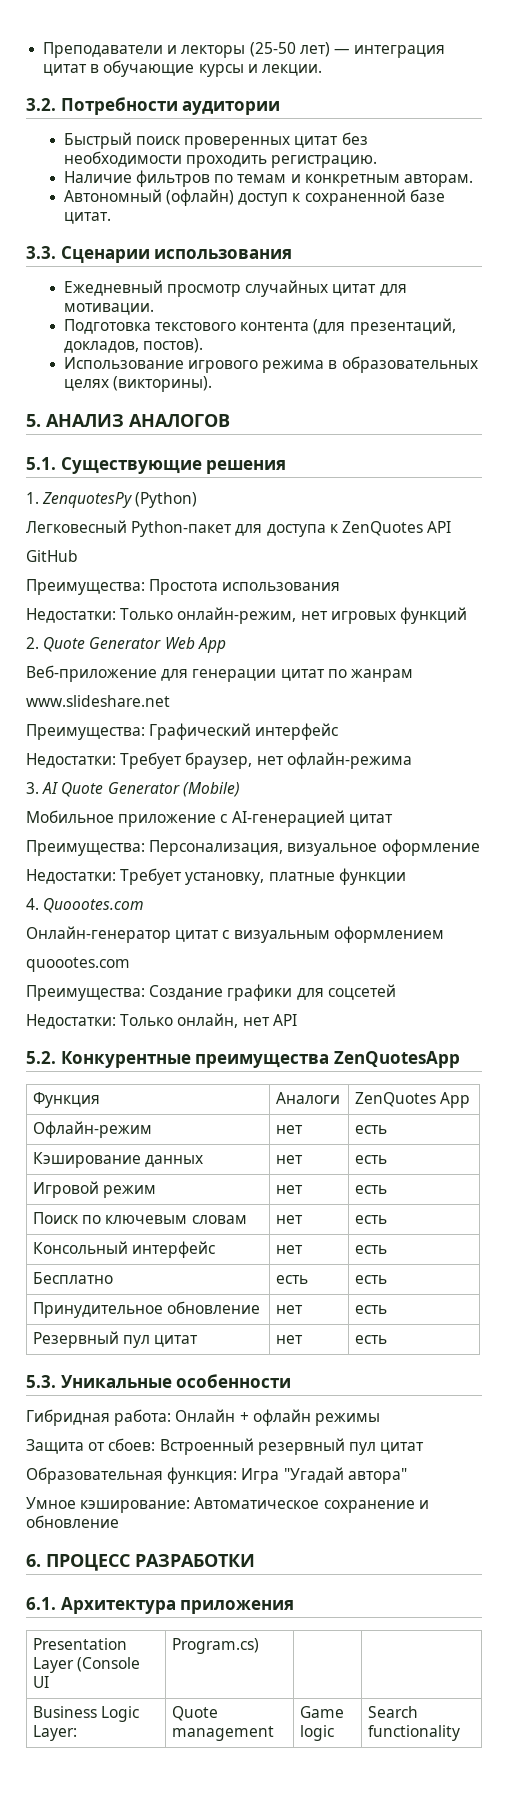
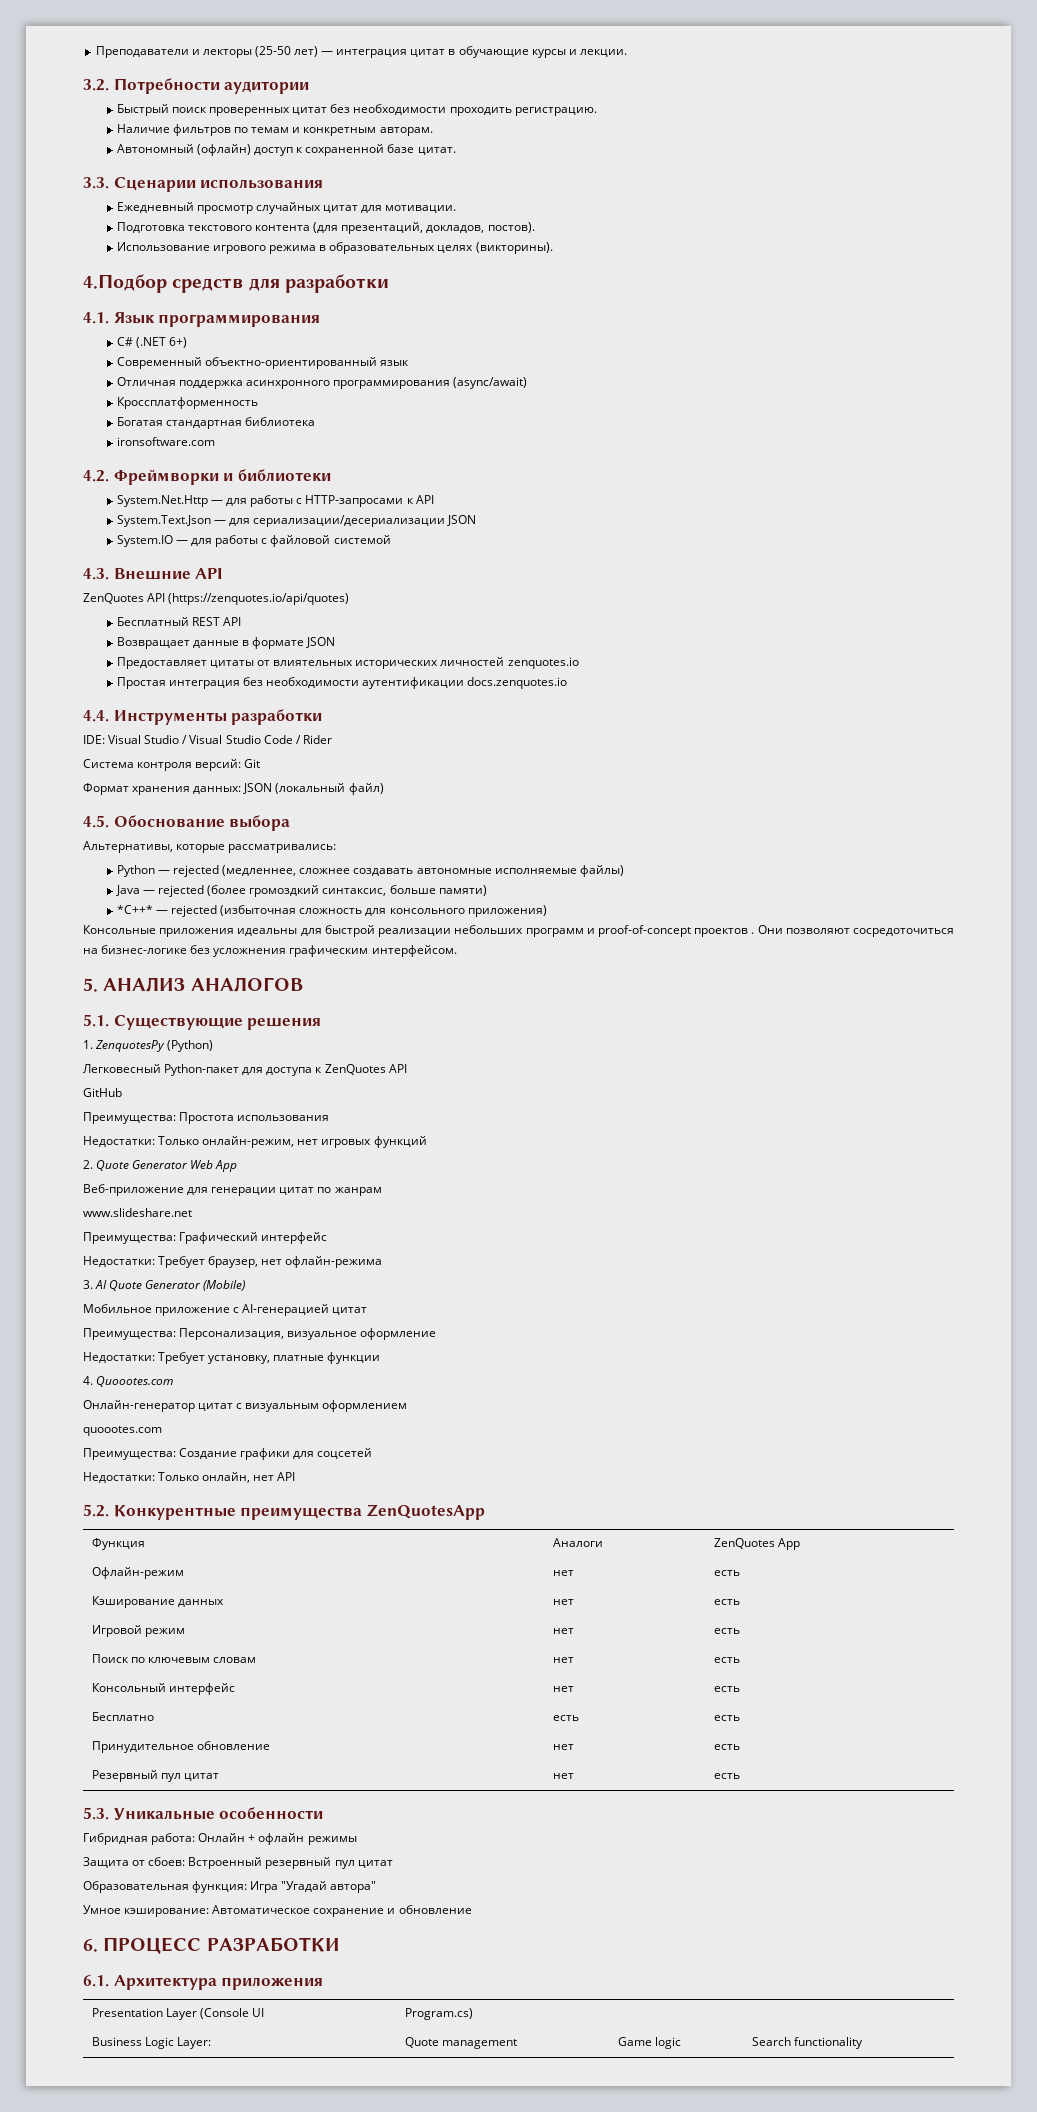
(213, 384) none -> [83,274,389,293] [83,312,321,327] [116,337,188,348] [116,357,410,369] [116,377,528,389] [116,397,258,409] [116,417,316,429] [116,437,215,446] [83,469,331,485] [116,495,434,507] [116,515,477,527] [116,535,391,547] [83,568,224,580] [83,593,350,605] [116,617,242,626] [116,637,336,649] [116,657,579,669] [116,677,568,689] [83,709,323,725] [83,735,332,744] [83,759,261,771] [83,783,384,795] [83,815,291,831] [83,841,337,853] [116,865,624,877] [115,885,487,897] [116,905,547,917] [83,925,954,937] [83,945,457,957] // 4.Подбор средств для разработки // 4.1. Язык программирования // C# (.NET 6+) // Современный объектно-ориентированный язык // Отличная поддержка асинхронного программирования (async/await) // Кроссплатформенность // Богатая стандартная библиотека // ironsoftware.com // 4.2. Фреймворки и библиотеки // System.Net.Http — для работы с HTTP-запросами к API // System.Text.Json — для сериализации/десериализации JSON // System.IO — для работы с файловой системой // 4.3. Внешние API // ZenQuotes API (https://zenquotes.io/api/quotes) // Бесплатный REST API // Возвращает данные в формате JSON // Предоставляет цитаты от влиятельных исторических личностей zenquotes.io // Простая интеграция без необходимости аутентификации docs.zenquotes.io // 4.4. Инструменты разработки // IDE: Visual Studio / Visual Studio Code / Rider // Система контроля версий: Git // Формат хранения данных: JSON (локальный файл) // 4.5. Обоснование выбора // Альтернативы, которые рассматривались: // Python — rejected (медленнее, сложнее создавать автономные исполняемые файлы) // Java — rejected (более громоздкий синтаксис, больше памяти) // *C++* — rejected (избыточная сложность для консольного приложения) // Консольные приложения идеальны для быстрой реализации небольших программ и proof-of-concept проектов . Они позволяют сосредоточиться на бизнес-логике без усложнения графическим интерфейсом.

